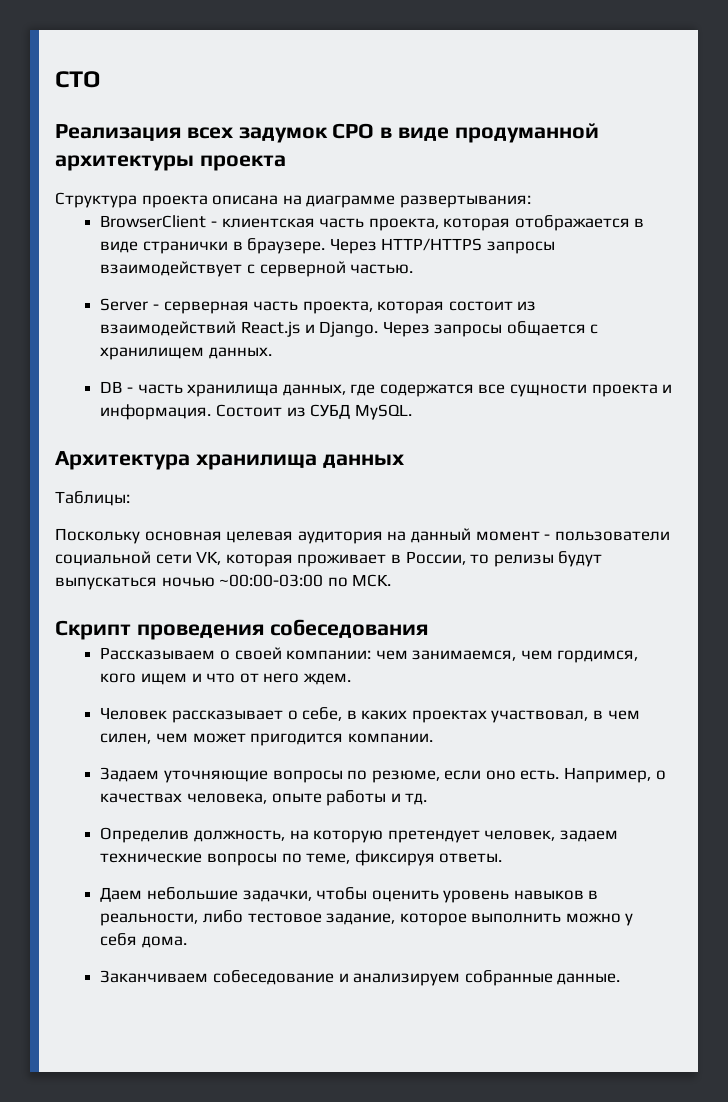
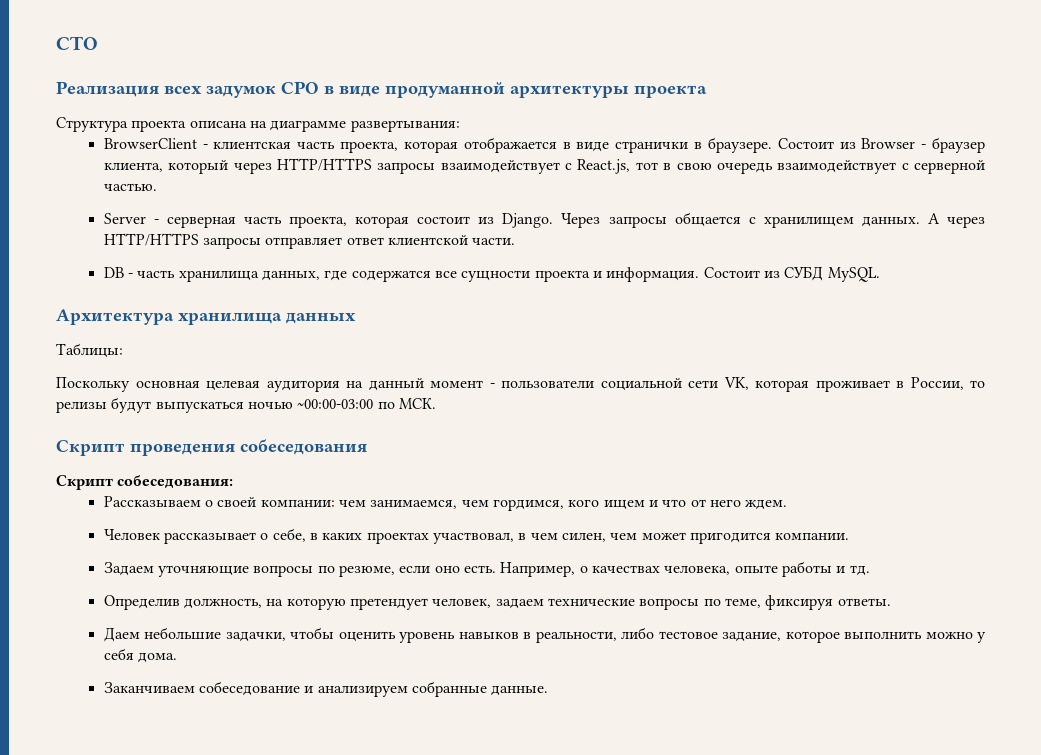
[329,238,555,254] Через HTTP/HTTPS запросы -> [777,137,986,153] [103,158,773,174] Состоит из Browser - браузер клиента, который через HTTP/HTTPS запросы взаимодействует с React.js, тот в свою очередь
[100,321,315,337] взаимодействий React.js и -> (495, 220) none
(272, 353) none -> [927,213,986,228] [103,233,516,249] А через HTTP/HTTPS запросы отправляет ответ клиентской части.
(428, 628) none -> [56,475,234,490] // Скрипт собеседования:

